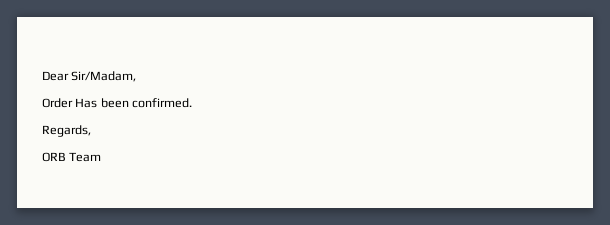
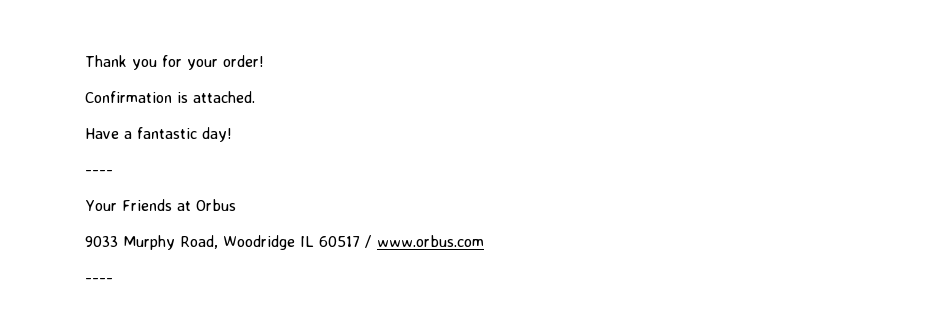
[42,71,137,82] [42,98,193,108] [42,125,91,137] [42,152,102,162] Dear Sir/Madam, // Order Has been confirmed. // Regards, // ORB Team -> [85,55,264,70] [85,91,255,103] [85,127,232,142] [85,170,113,175] [85,199,236,211] [85,235,484,250] [85,278,113,283] Thank you for your order! // Confirmation is attached. // Have a fantastic day! // ---- // Your Friends at Orbus // 9033 Murphy Road, Woodridge IL 60517 / www.orbus.com // ----

